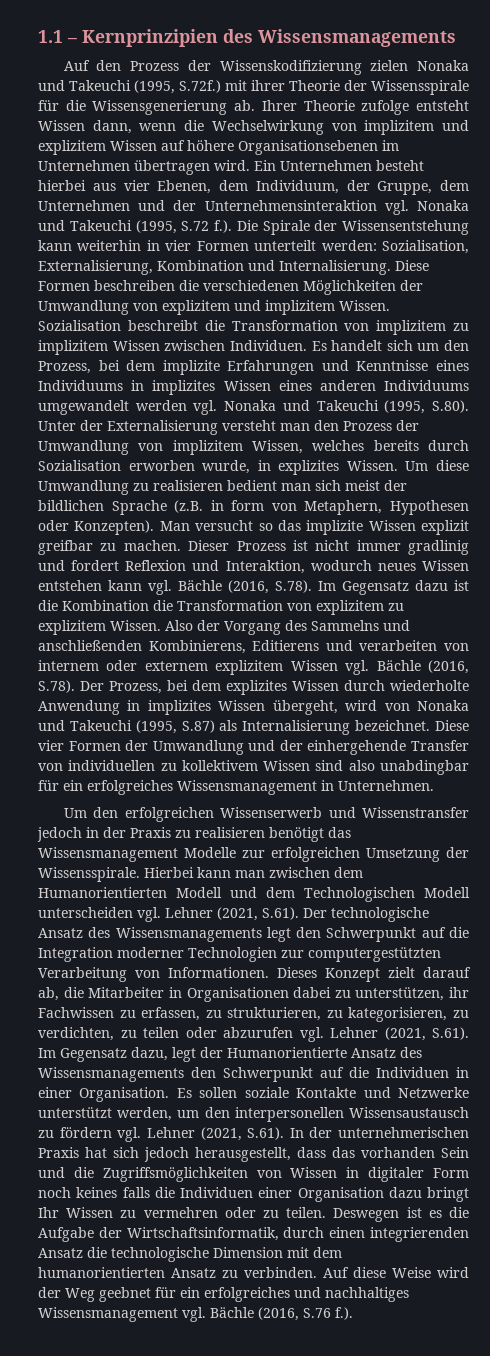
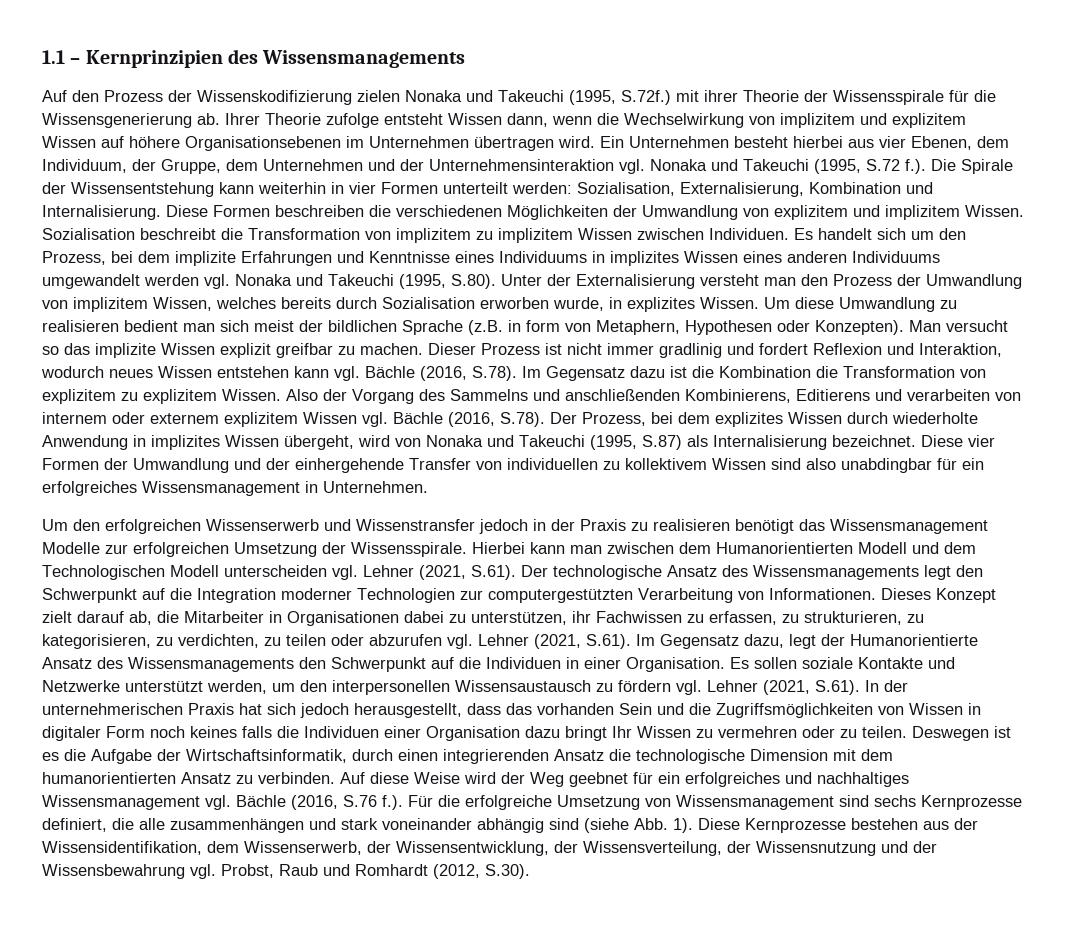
(353, 1313) none -> [408,795,1022,810] [42,818,978,833] [42,841,937,856] [42,864,530,879] Für die erfolgreiche Umsetzung von Wissensmanagement sind sechs Kernprozesse definiert, die alle zusammenhängen und stark voneinander abhängig sind (siehe Abb. 1). Diese Kernprozesse bestehen aus der Wissensidentifikation, dem Wissenserwerb, der Wissensentwicklung, der Wissensverteilung, der Wissensnutzung und der Wissensbewahrung vgl. Probst, Raub und Romhardt (2012, S.30).

